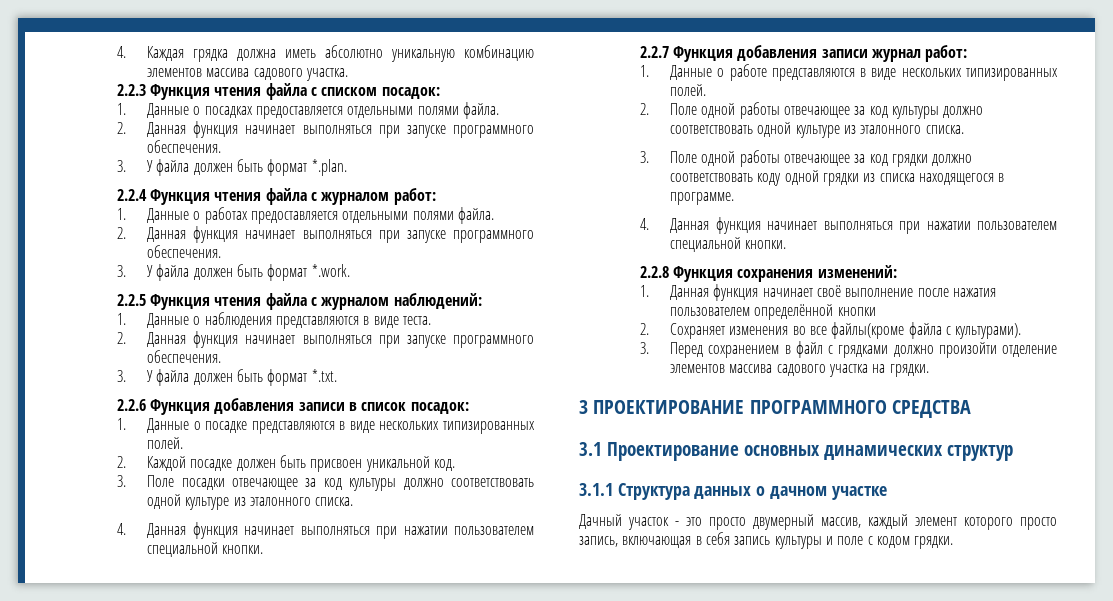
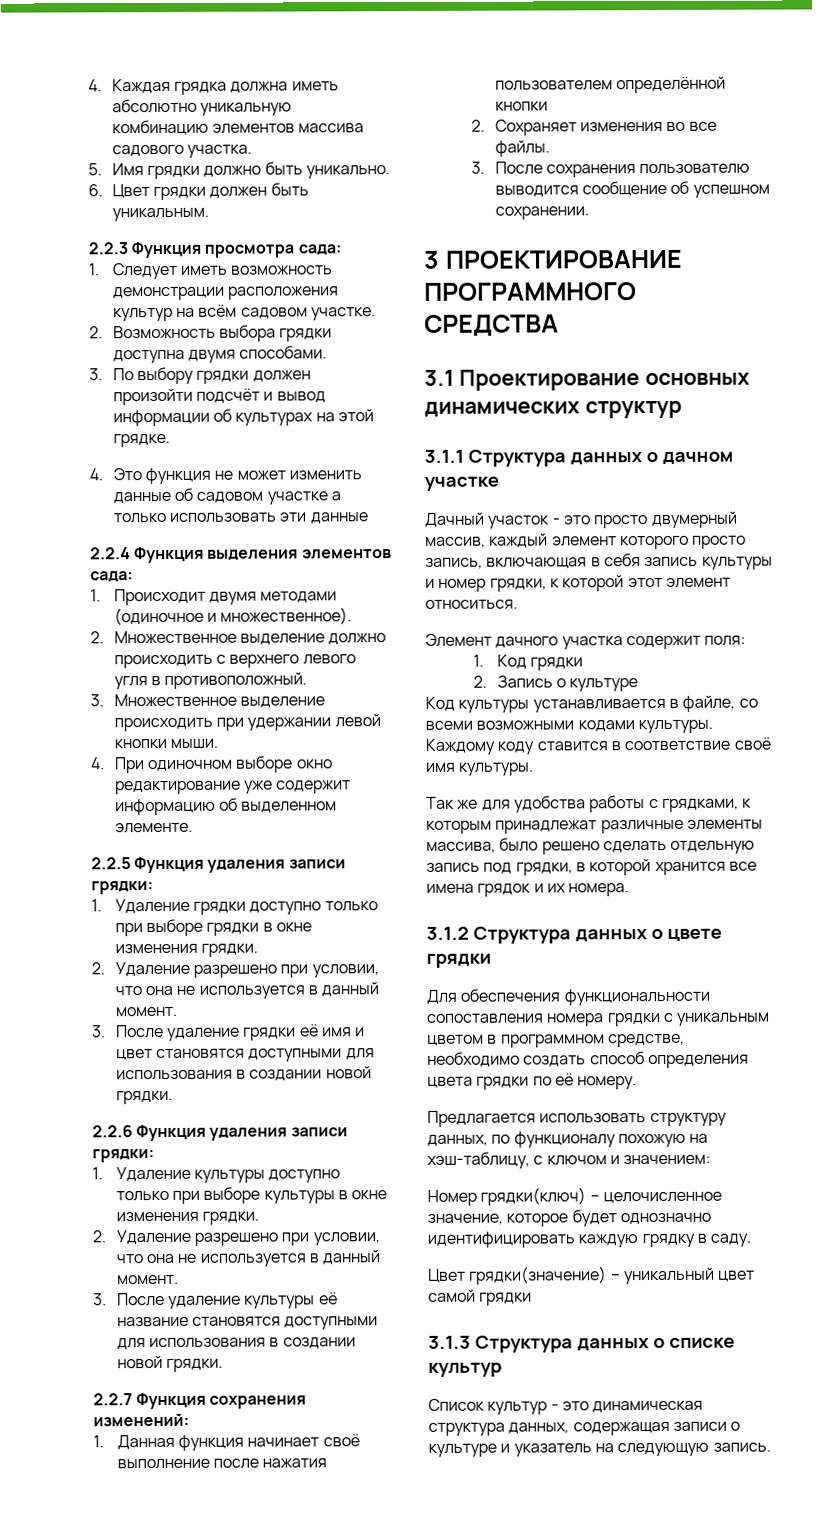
[116,83,440,100] [116,102,500,119] [116,121,535,138] [147,140,222,153] [116,159,347,176] [116,188,436,205] [116,207,495,224] [116,226,535,243] [147,245,222,258] [116,264,350,281] [116,293,482,310] [116,312,432,329] [116,331,535,348] [147,350,222,363] [116,369,337,386] [116,398,469,415] [116,418,535,434] [147,437,184,449] [116,455,456,472] [116,475,534,491] [147,494,354,510] [116,522,534,539] [147,542,264,557] [639,45,968,62] [639,64,1058,81] [670,84,707,96] [639,102,984,119] [670,122,964,138] [639,150,973,167] [670,170,1005,186] [670,192,735,205] [639,217,1057,234] [670,237,787,252] [639,266,669,278] 2.2.3 Функция чтения файла с списком посадок: // 1. Данные о посадках предоставляется отдельными полями файла. // 2. Данная функция начинает выполняться при запуске программного обеспечения. // 3. У файла должен быть формат *.plan. // 2.2.4 Функция чтения файла с журналом работ: // 1. Данные о работах предоставляется отдельными полями файла. // 2. Данная функция начинает выполняться при запуске программного обеспечения. // 3. У файла должен быть формат *.work. // 2.2.5 Функция чтения файла с журналом наблюдений: // 1. Данные о наблюдения представляются в виде теста. // 2. Данная функция начинает выполняться при запуске программного обеспечения. // 3. У файла должен быть формат *.txt. // 2.2.6 Функция добавления записи в список посадок: // 1. Данные о посадке представляются в виде нескольких типизированных полей. // 2. Каждой посадке должен быть присвоен уникальной код. // 3. Поле посадки отвечающее за код культуры должно соответствовать одной культуре из эталонного списка. // 4. Данная функция начинает выполняться при нажатии пользователем специальной кнопки. // 2.2.7 Функция добавления записи журнал работ: // 1. Данные о работе представляются в виде нескольких типизированных полей. // 2. Поле одной работы отвечающее за код культуры должно соответствовать одной культуре из эталонного списка. // 3. Поле одной работы отвечающее за код грядки должно соответствовать коду одной грядки из списка находящегося в программе. // 4. Данная функция начинает выполняться при нажатии пользователем специальной кнопки. // 2.2.8 -> [87,161,391,180] [87,182,309,201] [111,207,209,222] [87,241,341,259] [87,262,334,280] [112,286,340,301] [112,304,377,322] [88,324,333,342] [112,345,328,364] [88,366,311,385] [112,388,326,406] [112,408,375,427] [112,433,170,448] [88,467,363,485] [112,487,342,505] [112,512,369,524] [89,546,392,564] [89,571,133,583] [89,588,338,606] [113,607,353,626] [89,630,387,645] [113,654,356,669] [113,672,308,690] [89,693,326,708] [113,714,381,732] [113,738,219,749] [89,755,333,774] [114,780,352,795] [114,797,338,816] [114,822,193,834] [90,856,346,874] [90,881,153,895] [90,898,378,915] [114,918,313,937] [114,943,259,957] [90,961,379,978] [114,982,380,999] [114,1006,178,1017] [91,1024,366,1041] [115,1048,375,1062] [115,1066,372,1081] [115,1090,173,1105] [91,1124,348,1142] [91,1149,154,1163] [91,1166,341,1183] [115,1186,388,1204] [115,1211,260,1225] [91,1229,380,1246] [115,1250,382,1267] [116,1274,179,1285] [92,1292,338,1309] [116,1316,379,1330] [116,1337,356,1350] [116,1355,224,1372] [92,1393,133,1406] 5. Имя грядки должно быть уникально. // 6. Цвет грядки должен быть уникальным. // 2.2.3 Функция просмотра сада: // 1. Следует иметь возможность демонстрации расположения культур на всём садовом участке. // 2. Возможность выбора грядки доступна двумя способами. // 3. По выбору грядки должен произойти подсчёт и вывод информации об культурах на этой грядке. // 4. Это функция не может изменить данные об садовом участке а только использовать эти данные // 2.2.4 Функция выделения элементов сада: // 1. Происходит двумя методами (одиночное и множественное). // 2. Множественное выделение должно происходить с верхнего левого угля в противоположный. // 3. Множественное выделение происходить при удержании левой кнопки мыши. // 4. При одиночном выборе окно редактирование уже содержит информацию об выделенном элементе. // 2.2.5 Функция удаления записи грядки: // 1. Удаление грядки доступно только при выборе грядки в окне изменения грядки. // 2. Удаление разрешено при условии, что она не используется в данный момент. // 3. После удаление грядки её имя и цвет становятся доступными для использования в создании новой грядки. // 2.2.6 Функция удаления записи грядки: // 1. Удаление культуры доступно только при выборе культуры в окне изменения грядки. // 2. Удаление разрешено при условии, что она не используется в данный момент. // 3. После удаление культуры её название становятся доступными для использования в создании новой грядки. // 2.2.7
[831,322,1022,339] [639,341,1057,358] [670,364,929,377] файлы(кроме файла с культурами). // 3. Перед сохранением в файл с грядками должно произойти отделение элементов массива садового участка на грядки. -> [494,140,550,157] [470,161,751,178] [494,180,770,198] [494,206,589,220] файлы. // 3. После сохранения пользователю выводится сообщение об успешном сохранении.
[837,536,954,549] поле с кодом грядки. -> [438,575,731,592] [425,599,518,609] [425,633,747,650] [472,654,584,671] [472,675,639,692] [425,695,758,713] [425,719,713,734] [425,737,771,755] [425,762,535,776] [426,795,753,813] [426,819,763,834] [426,837,756,855] [426,859,757,876] [426,883,630,897] [426,926,722,944] [426,953,491,968] [426,988,710,1006] [426,1012,771,1027] [427,1033,685,1048] [427,1051,749,1069] [427,1073,638,1090] [427,1110,727,1127] [427,1131,709,1148] [427,1151,712,1169] [427,1187,722,1206] [427,1209,711,1227] [427,1231,752,1248] [428,1266,756,1285] [428,1289,533,1306] [428,1335,735,1353] [428,1362,502,1377] [428,1398,704,1415] [428,1421,741,1436] [428,1442,771,1457] номер грядки, к которой этот элемент относиться. // Элемент дачного участка содержит поля: // 1. Код грядки // 2. Запись о культуре // Код культуры устанавливается в файле, со всеми возможными кодами культуры. Каждому коду ставится в соответствие своё имя культуры. // Так же для удобства работы с грядками, к которым принадлежат различные элементы массива, было решено сделать отдельную запись под грядки, в которой хранится все имена грядок и их номера. // 3.1.2 Структура данных о цвете грядки // Для обеспечения функциональности сопоставления номера грядки с уникальным цветом в программном средстве, необходимо создать способ определения цвета грядки по её номеру. // Предлагается использовать структуру данных, по функционалу похожую на хэш-таблицу, с ключом и значением: // Номер грядки(ключ) – целочисленное значение, которое будет однозначно идентифицировать каждую грядку в саду. // Цвет грядки(значение) – уникальный цвет самой грядки // 3.1.3 Структура данных о списке культур // Список культур - это динамическая структура данных, содержащая записи о культуре и указатель на следующую запись.

